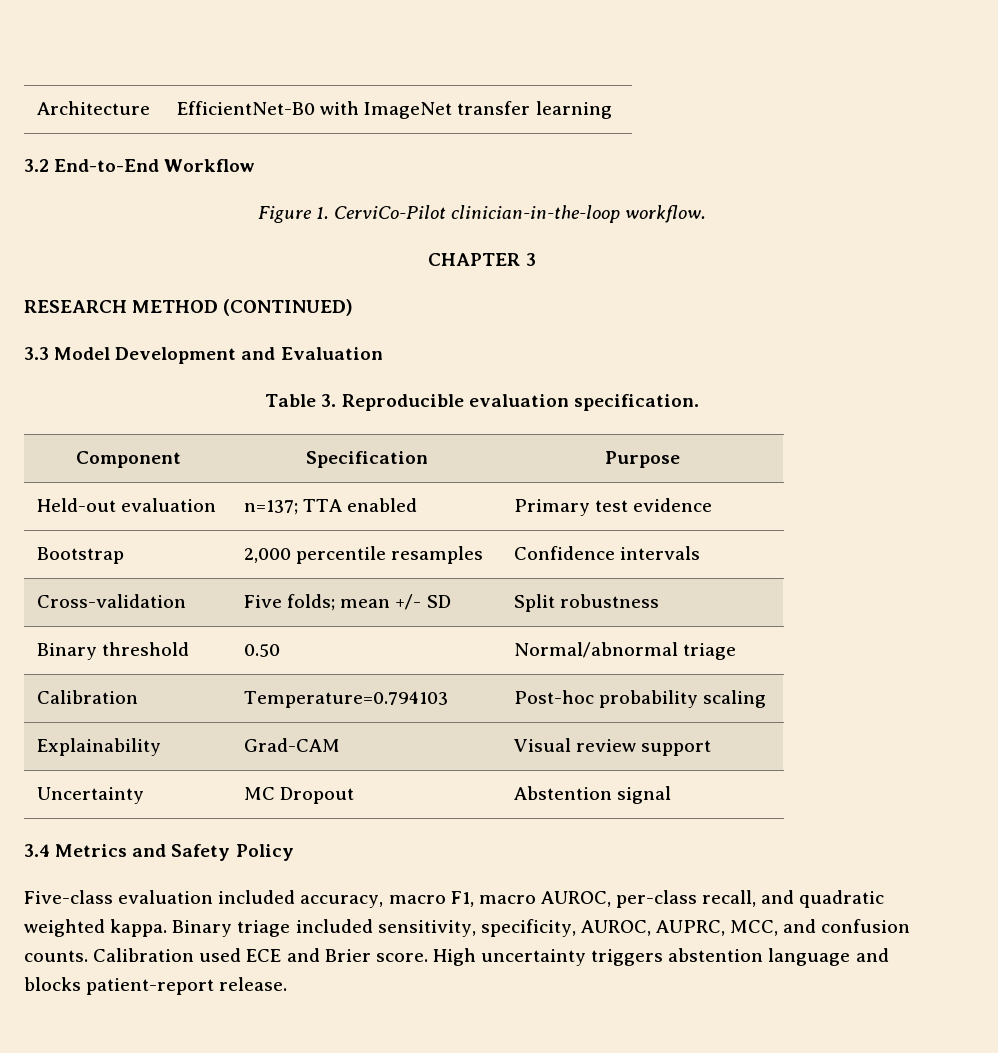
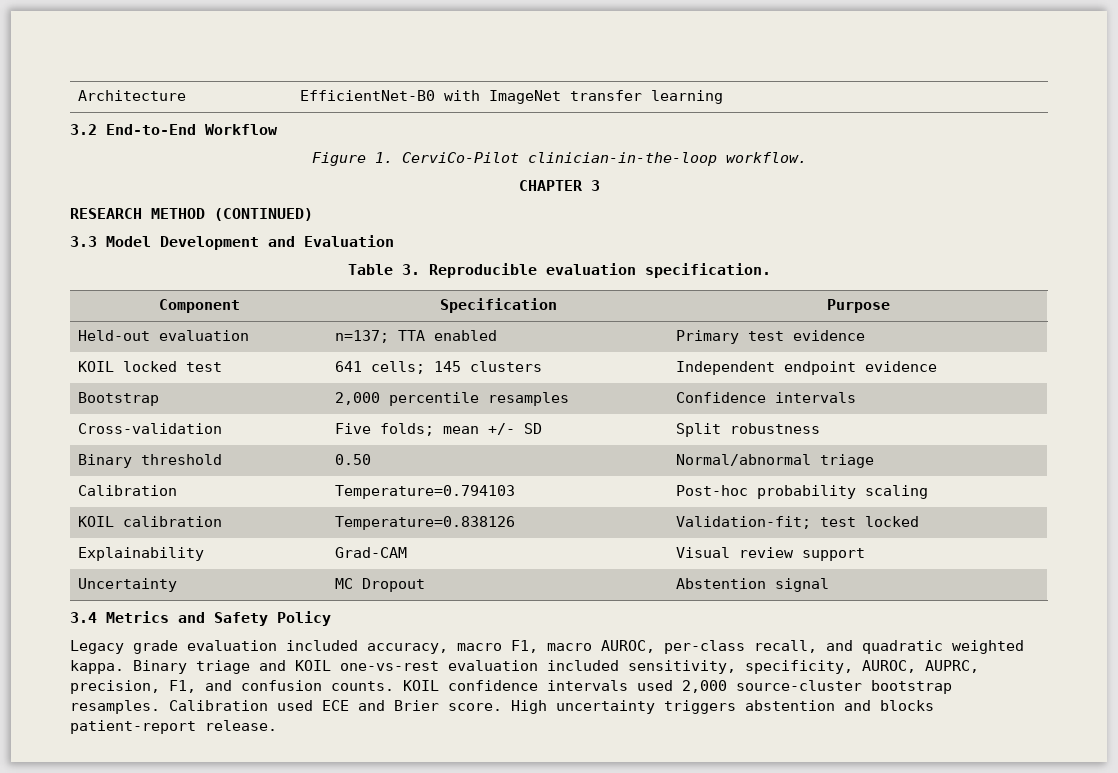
(713, 505) none -> [78,361,223,372] [335,361,543,374] [676,361,938,375] // KOIL locked test | 641 cells; 145 clusters | Independent endpoint evidence
(767, 699) none -> [78,516,223,527] [335,516,516,530] [676,516,920,529] // KOIL calibration | Temperature=0.838126 | Validation-fit; test locked
[24,890,113,904] Five-class -> [70,640,178,654] Legacy grade
(291, 928) none -> [259,660,538,671] and KOIL one-vs-rest evaluation
[730,920,779,936] MCC, -> [70,680,196,694] precision, F1,
(88, 956) none -> [403,680,952,694] [70,700,160,714] KOIL confidence intervals used 2,000 source-cluster bootstrap resamples.
[768,948,851,966] language -> (835, 705) none

